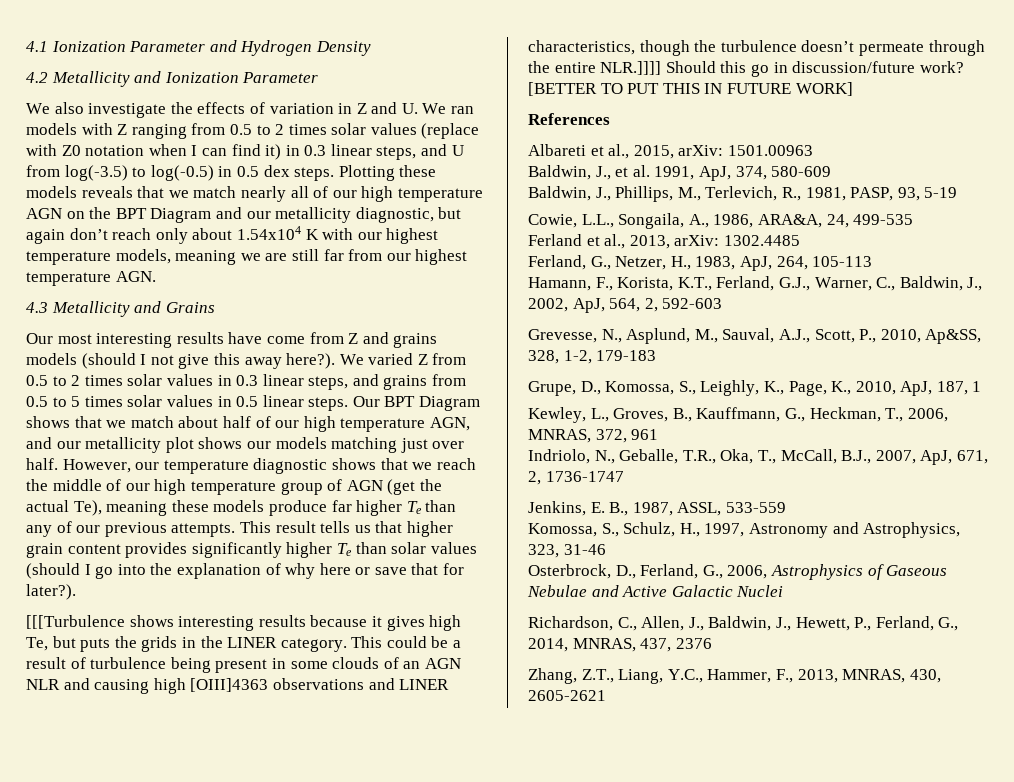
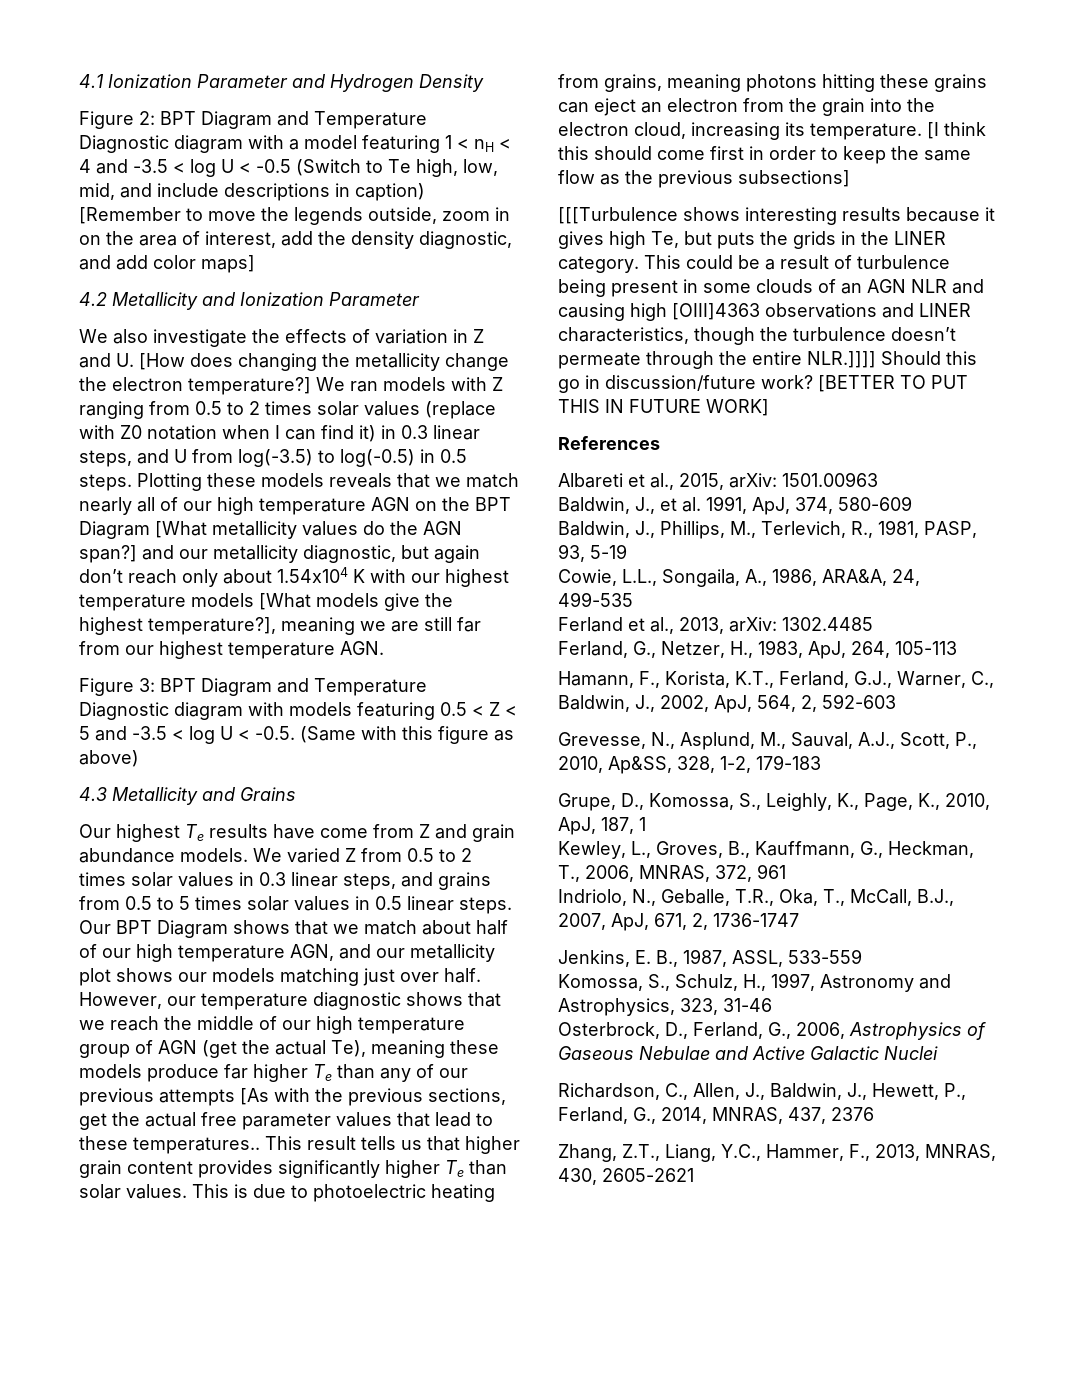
(371, 48) none -> [79,111,427,129] [79,135,511,153] [79,159,498,177] [79,183,425,201] [79,207,510,225] [79,231,512,249] [79,255,255,273] // Figure 2: BPT Diagram and Temperature Diagnostic diagram with a model featuring 1 < nH < 4 and -3.5 < log U < -0.5 (Switch to Te high, low, mid, and include descriptions in caption) [Remember to move the legends outside, zoom in on the area of interest, add the density diagnostic, and add color maps]
(418, 108) none -> [139,353,509,371] [79,377,311,395] [How does changing the metallicity change the electron temperature?]
[263,165,290,177] dex -> (467, 456) none
(212, 215) none -> [155,521,462,539] [79,545,137,563] [What metallicity values do the AGN span?]
[115,249,171,264] models, -> [191,593,453,611] [79,617,276,635] models [What models give the highest temperature?],
(156, 276) none -> [79,678,427,696] [79,702,517,720] [79,726,514,744] [79,750,139,767] // Figure 3: BPT Diagram and Temperature Diagnostic diagram with models featuring 0.5 < Z < 5 and -3.5 < log U < -0.5. (Same with this figure as above)
[57,333,173,348] most interesting -> [116,824,204,842] highest Te
[393,333,438,348] [26,353,336,369] grains models (should I not give this away here?). -> [472,824,515,842] [79,848,248,863] grain abundance models.
[171,523,236,537] attempts. -> [159,1088,506,1106] [79,1112,493,1130] [79,1136,260,1154] attempts [As with the previous sections, get the actual free parameter values that lead to these temperatures..
[430,542,477,554] [26,563,465,579] [26,584,76,600] values (should I go into the explanation of why here or save that for later?). -> [126,1184,495,1202] [558,74,987,92] [558,98,935,116] [558,122,986,140] [558,146,971,164] [558,170,850,188] values. This is due to photoelectric heating from grains, meaning photons hitting these grains can eject an electron from the grain into the electron cloud, increasing its temperature. [I think this should come first in order to keep the same flow as the previous subsections]

